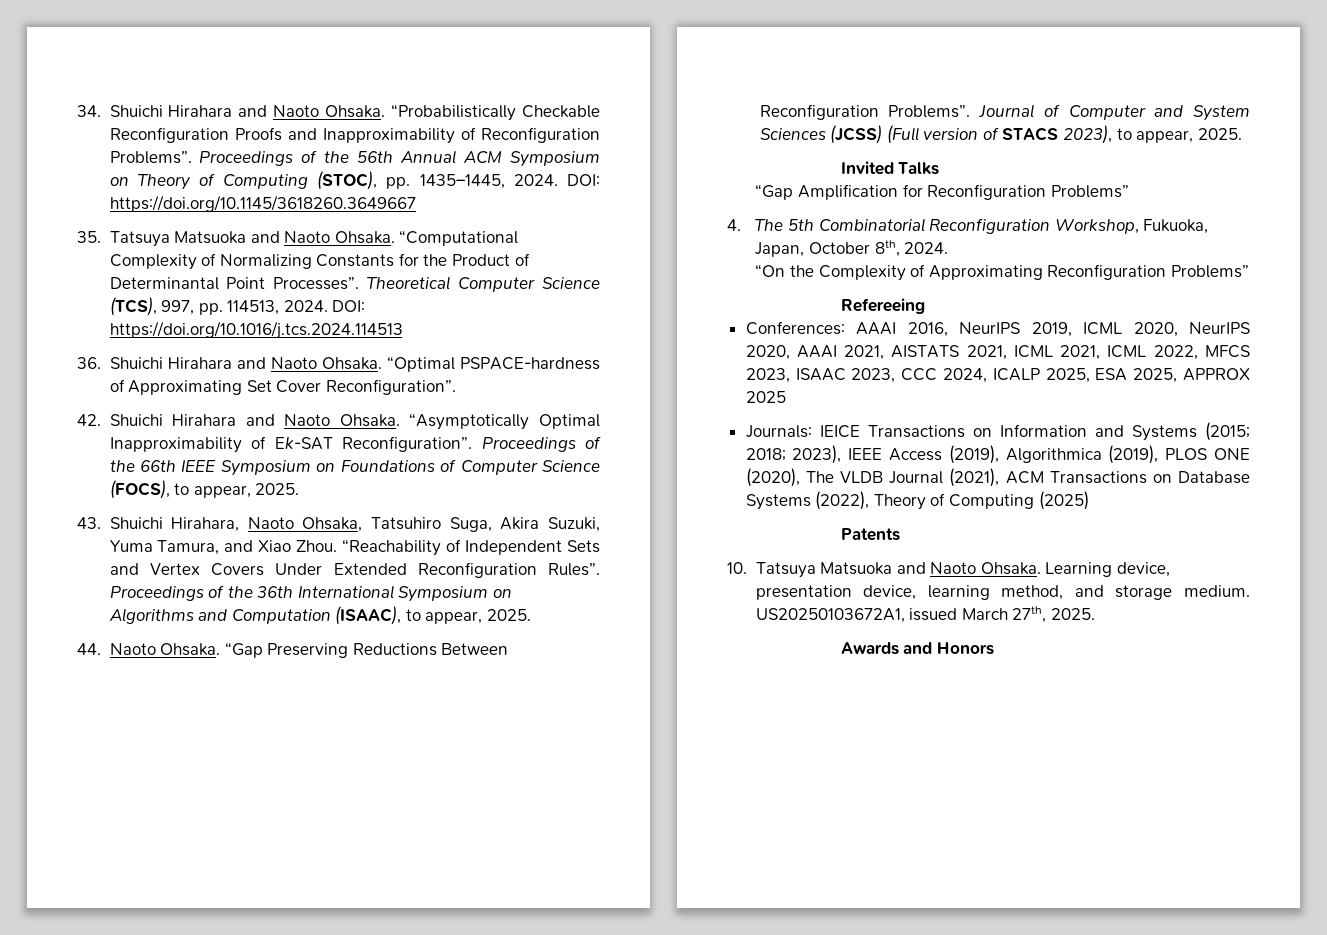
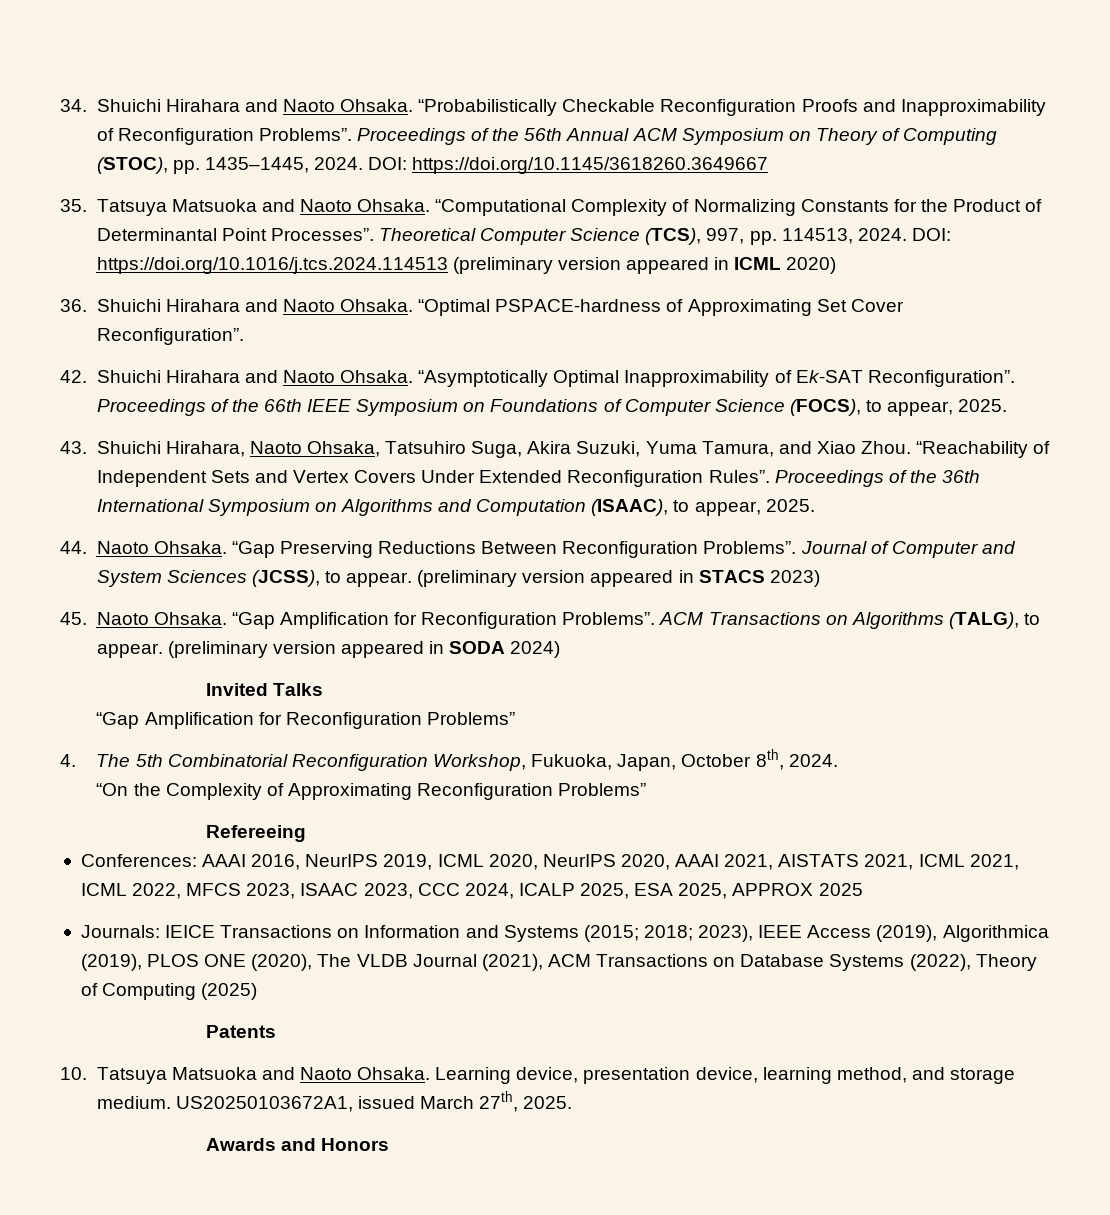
(403, 330) none -> [452,257,837,274] (preliminary version appeared in ICML 2020)
[830,125,1242,144] (JCSS) (Full version of STACS 2023), to appear, 2025. -> [251,570,820,587] [60,612,1041,629] [96,641,561,658] (JCSS), to appear. (preliminary version appeared in STACS 2023) // 45. Naoto Ohsaka. “Gap Amplification for Reconfiguration Problems”. ACM Transactions on Algorithms (TALG), to appear. (preliminary version appeared in SODA 2024)

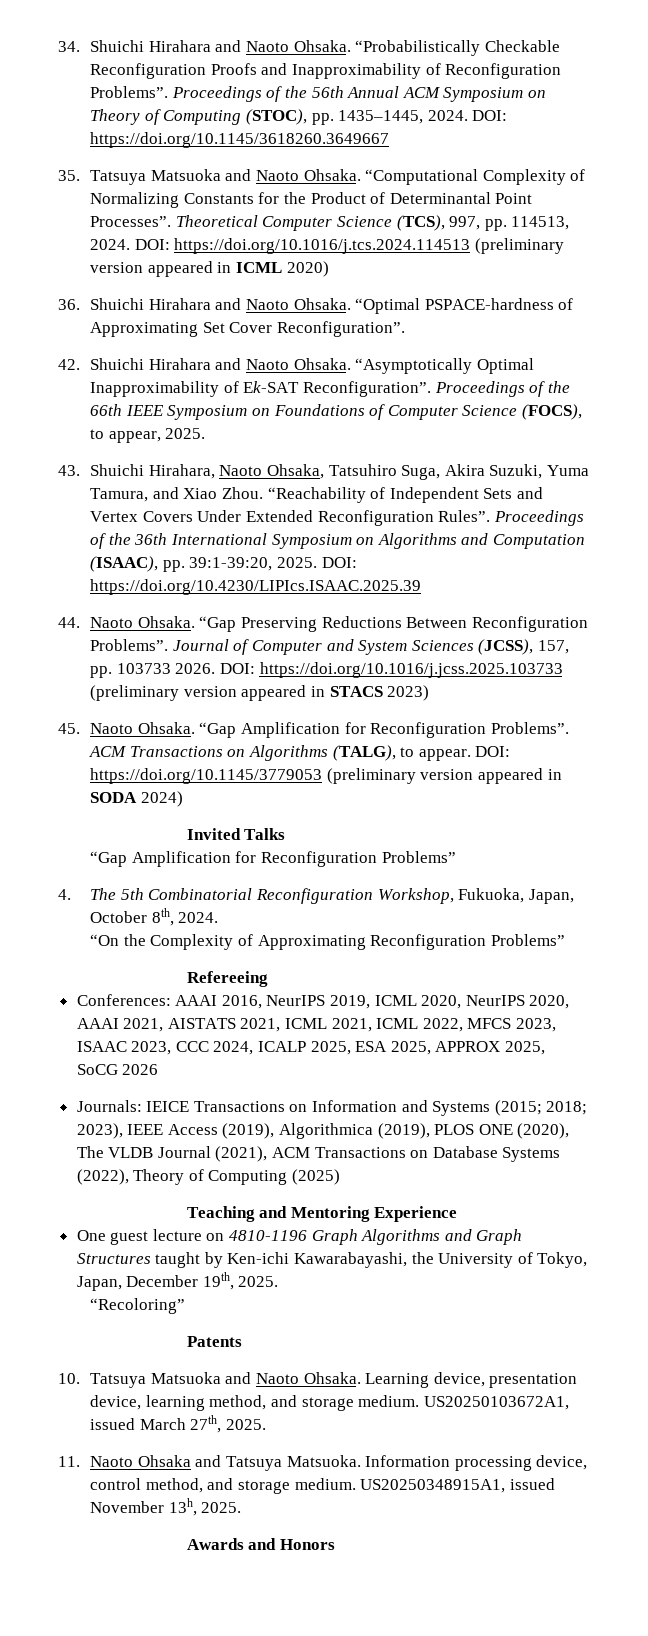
[673,499,815,516] to appear, 2025. -> [162,557,357,572] [90,579,422,595] pp. 39:1-39:20, 2025. DOI: https://doi.org/10.4230/LIPIcs.ISAAC.2025.39
[324,571,413,587] to appear. -> [537,640,569,654] [90,662,563,678] 157, pp. 103733 2026. DOI: https://doi.org/10.1016/j.jcss.2025.103733
(163, 650) none -> [475,746,511,757] [90,768,323,784] DOI: https://doi.org/10.1145/3779053
[818,883,863,896] 2025 -> [505,1041,546,1055] [76,1064,159,1075] 2025, SoCG 2026
(258, 991) none -> [186,1206,458,1222] [76,1229,523,1245] [76,1252,588,1268] [76,1272,279,1291] [90,1298,186,1314] // Teaching and Mentoring Experience // One guest lecture on 4810-1196 Graph Algorithms and Graph Structures taught by Ken-ichi Kawarabayashi, the University of Tokyo, Japan, December 19th, 2025. // “Recoloring”
(573, 1102) none -> [58,1455,588,1471] [90,1478,555,1494] [90,1498,242,1516] // 11. Naoto Ohsaka and Tatsuya Matsuoka. Information processing device, control method, and storage medium. US20250348915A1, issued November 13h, 2025.

